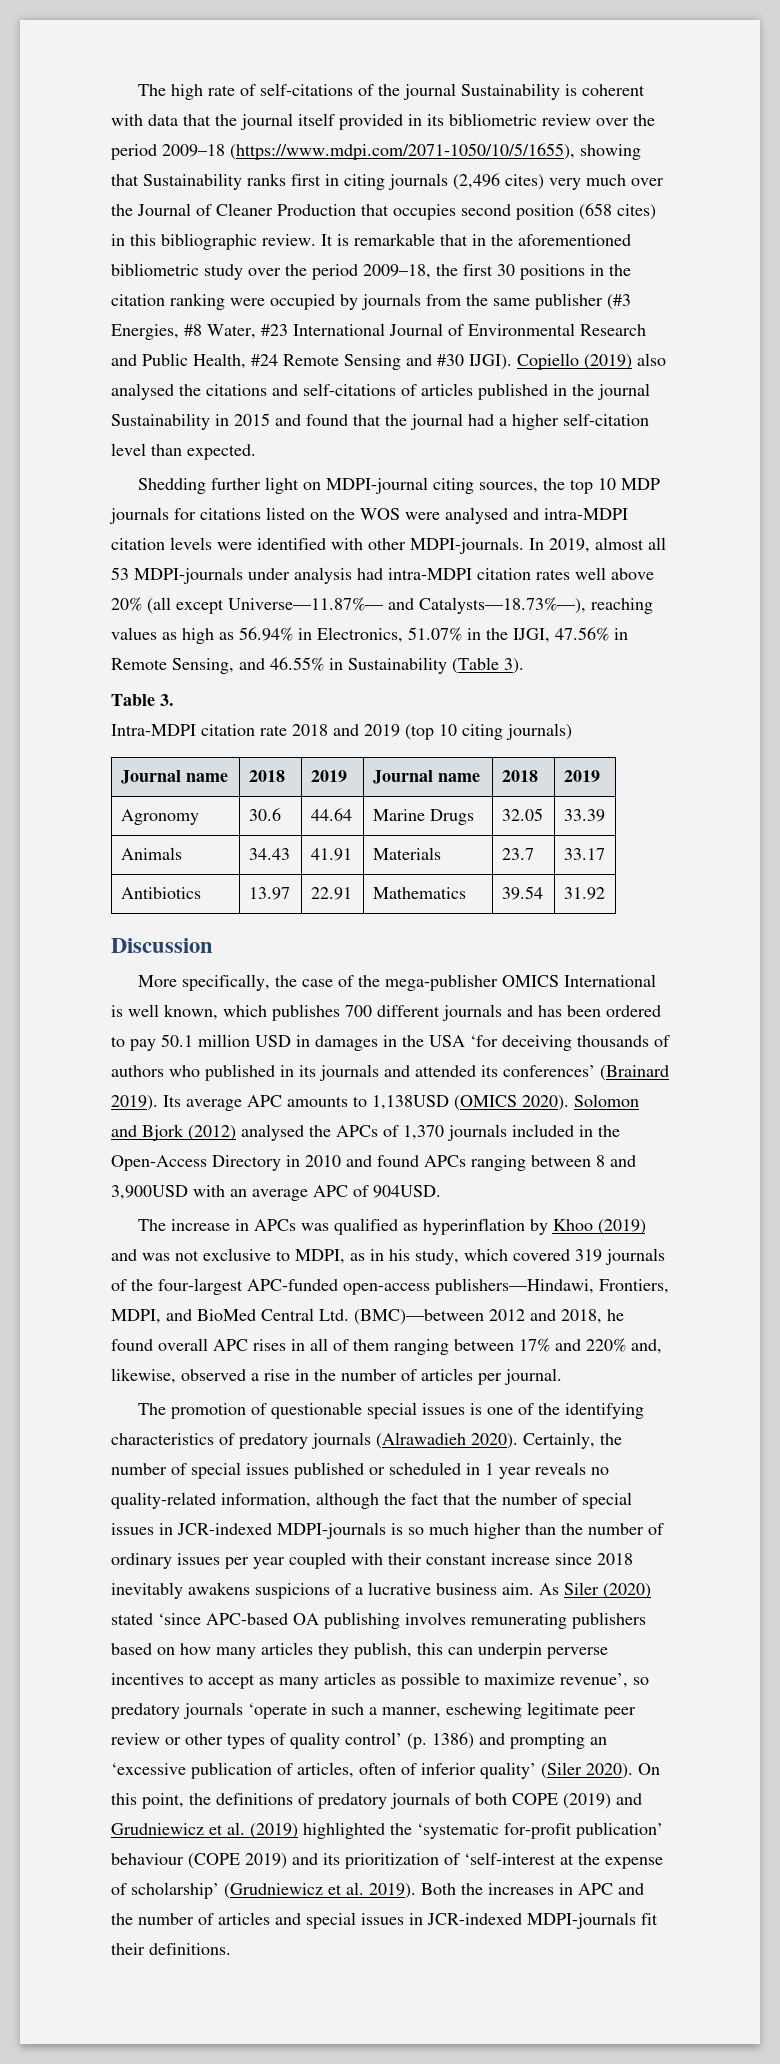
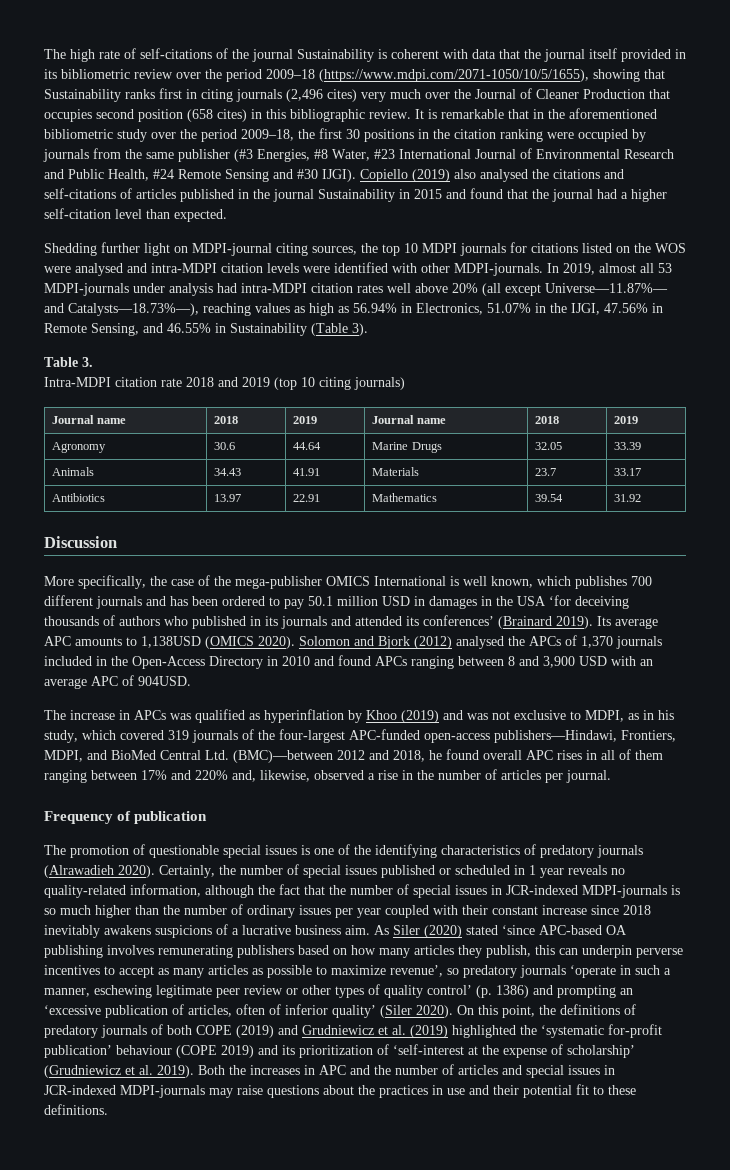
[620,478,660,490] MDP -> [422,243,457,253] MDPI
[111,1185,188,1200] 3,900USD -> [543,656,607,668] 3,900 USD
(562, 1376) none -> [44,811,208,824] // Frequency of publication
[641,1913,658,1925] [111,1943,145,1955] fit their -> [209,1084,636,1098] may raise questions about the practices in use and their potential fit to these

